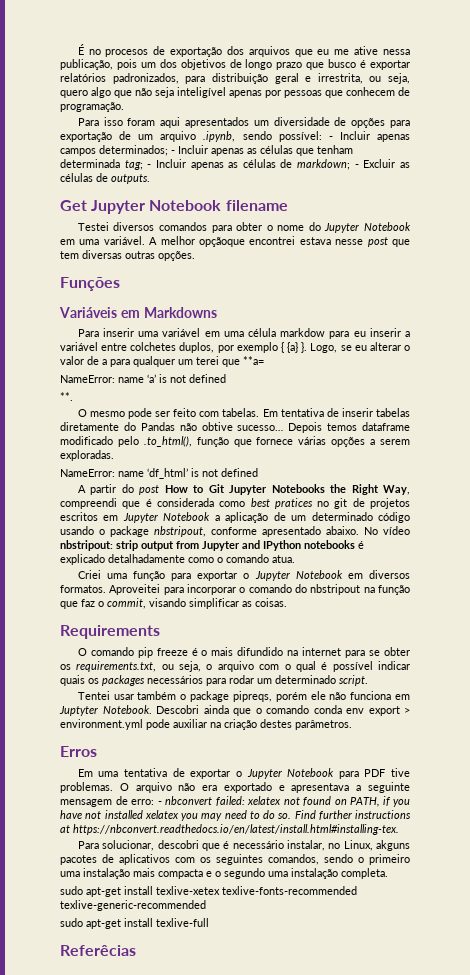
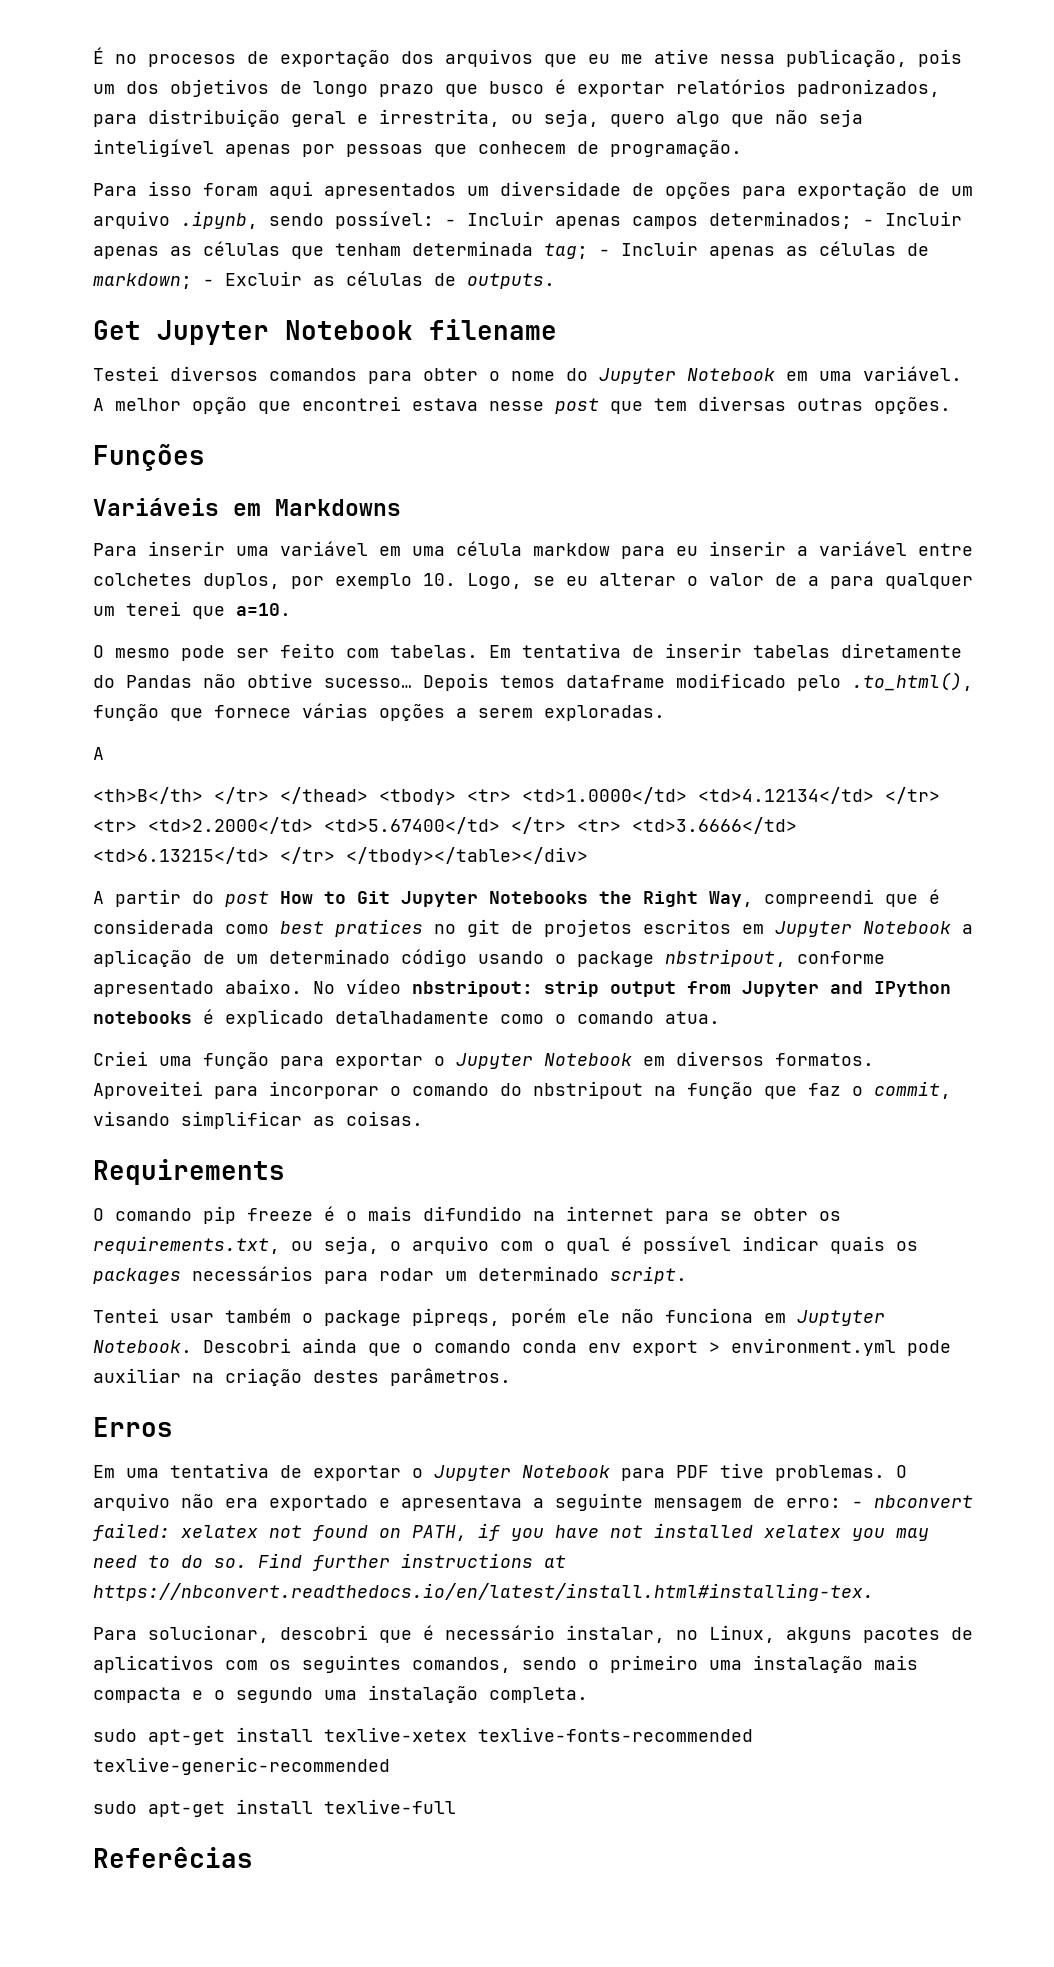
[199,237,246,247] opçãoque -> [192,397,291,414] opção que
[280,342,308,353] { {a} }. -> [423,573,456,586] 10.
[243,356,264,365] [60,374,226,383] [60,392,73,401] **a= // NameError: name ‘a’ is not defined // **. -> [236,603,291,616] a=10.
[60,468,258,479] NameError: name ‘df_html’ is not defined -> [93,747,104,760] [93,787,940,805] [93,817,797,834] [93,847,588,865] A // <th>B</th> </tr> </thead> <tbody> <tr> <td>1.0000</td> <td>4.12134</td> </tr> <tr> <td>2.2000</td> <td>5.67400</td> </tr> <tr> <td>3.6666</td> <td>6.13215</td> </tr> </tbody></table></div>

